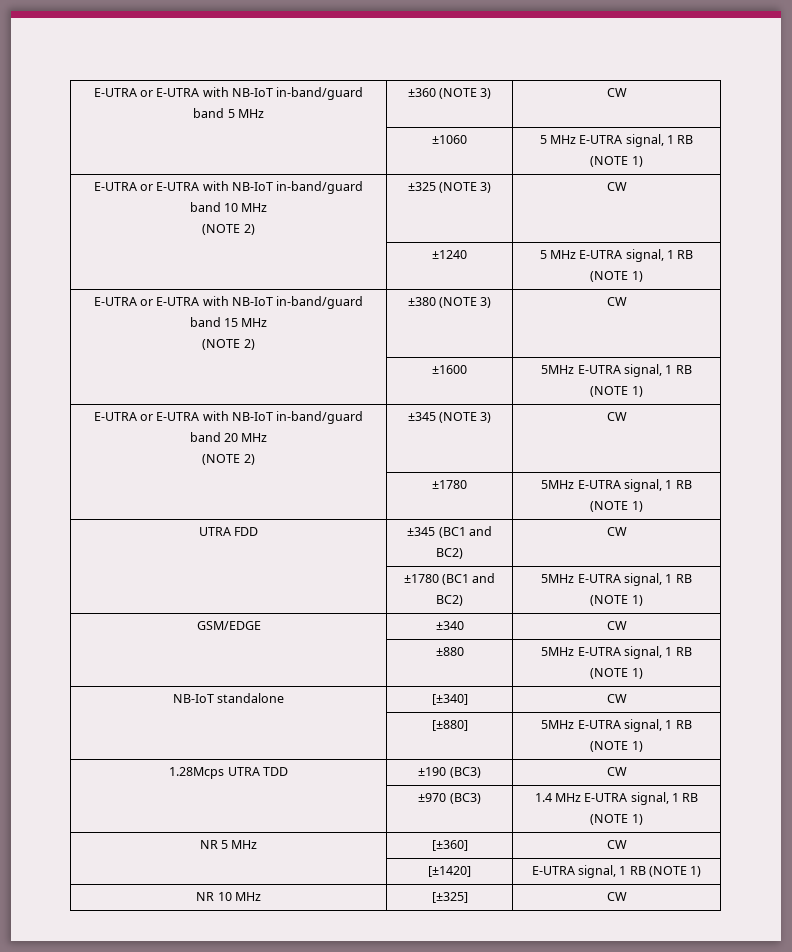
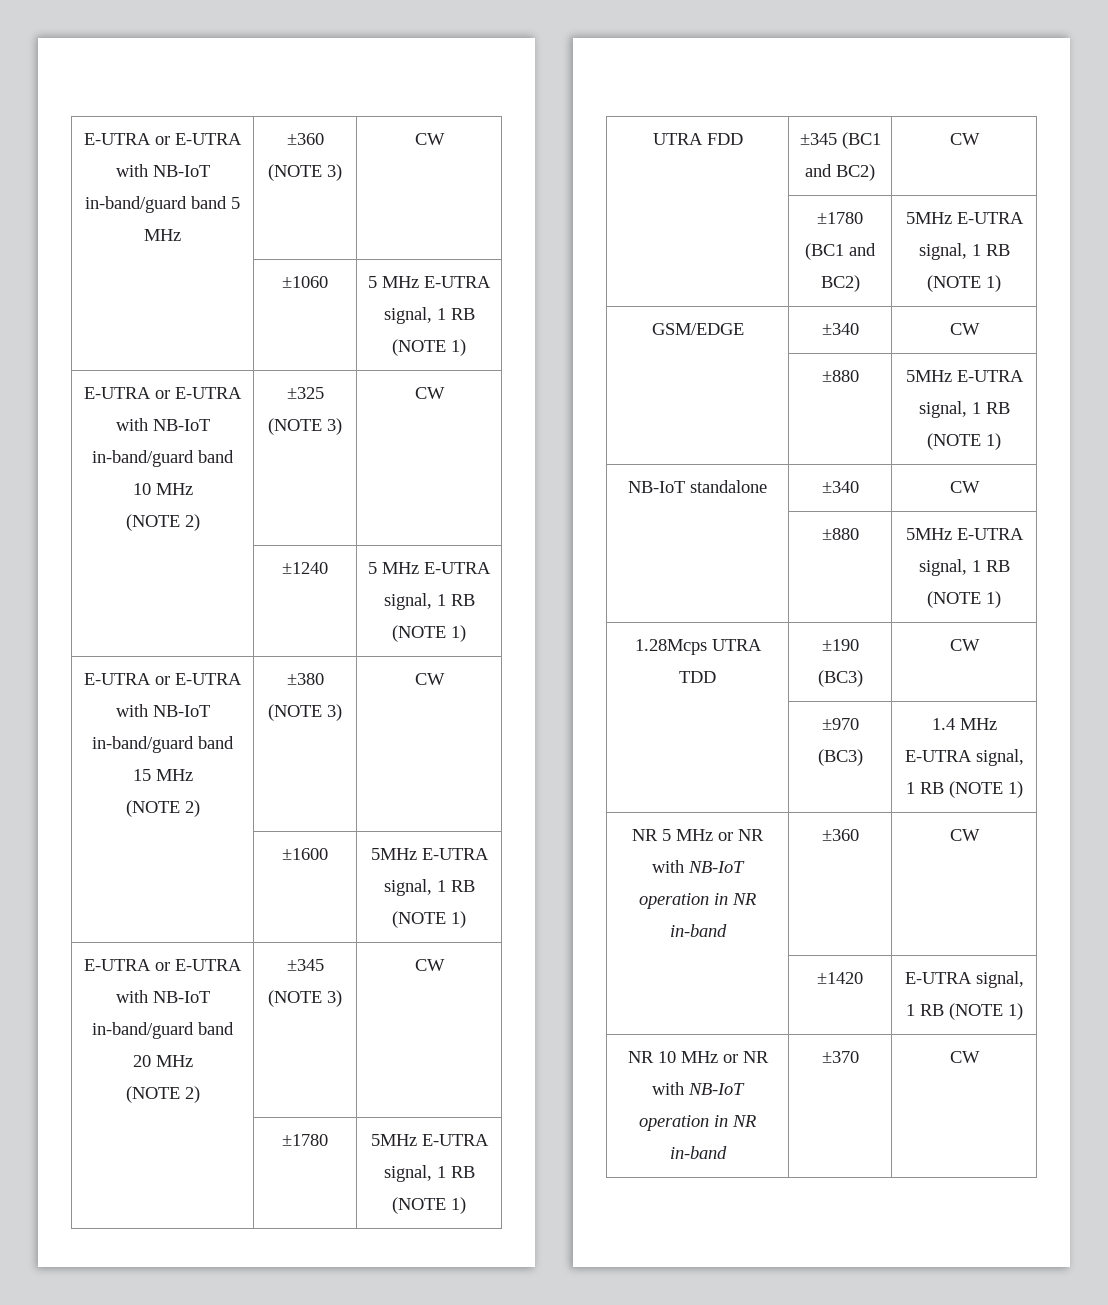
[431,694,468,705] [606,694,627,703] [431,720,468,731] [±340] | CW // | [±880] -> [821,481,859,493] [949,481,980,493] [821,528,859,540] ±340 | CW // | ±880
[431,840,468,851] [606,840,627,849] [428,866,471,877] | [±360] | CW // | [±1420] -> [718,829,764,841] [652,860,745,873] [639,893,756,909] [669,924,727,937] [821,829,859,841] [949,829,980,841] [817,972,863,984] or NR with NB-IoT operation in NR in-band | ±360 | CW // | ±1420
[431,892,468,903] | [±325] -> [722,1051,769,1063] [652,1082,745,1095] [639,1115,756,1131] [669,1146,727,1159] [821,1051,859,1063] or NR with NB-IoT operation in NR in-band | ±370

